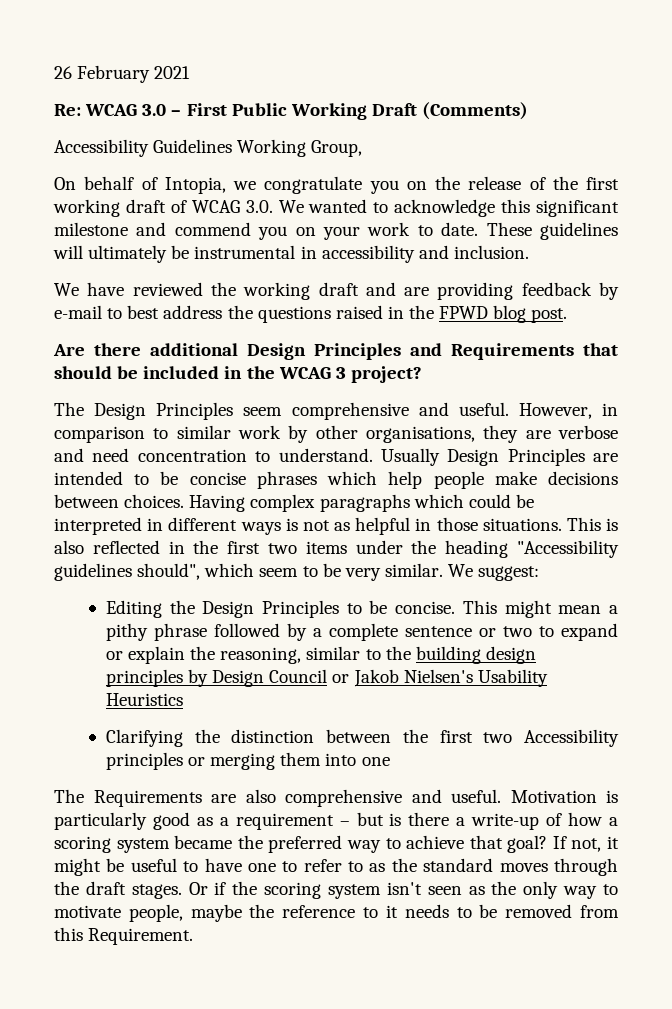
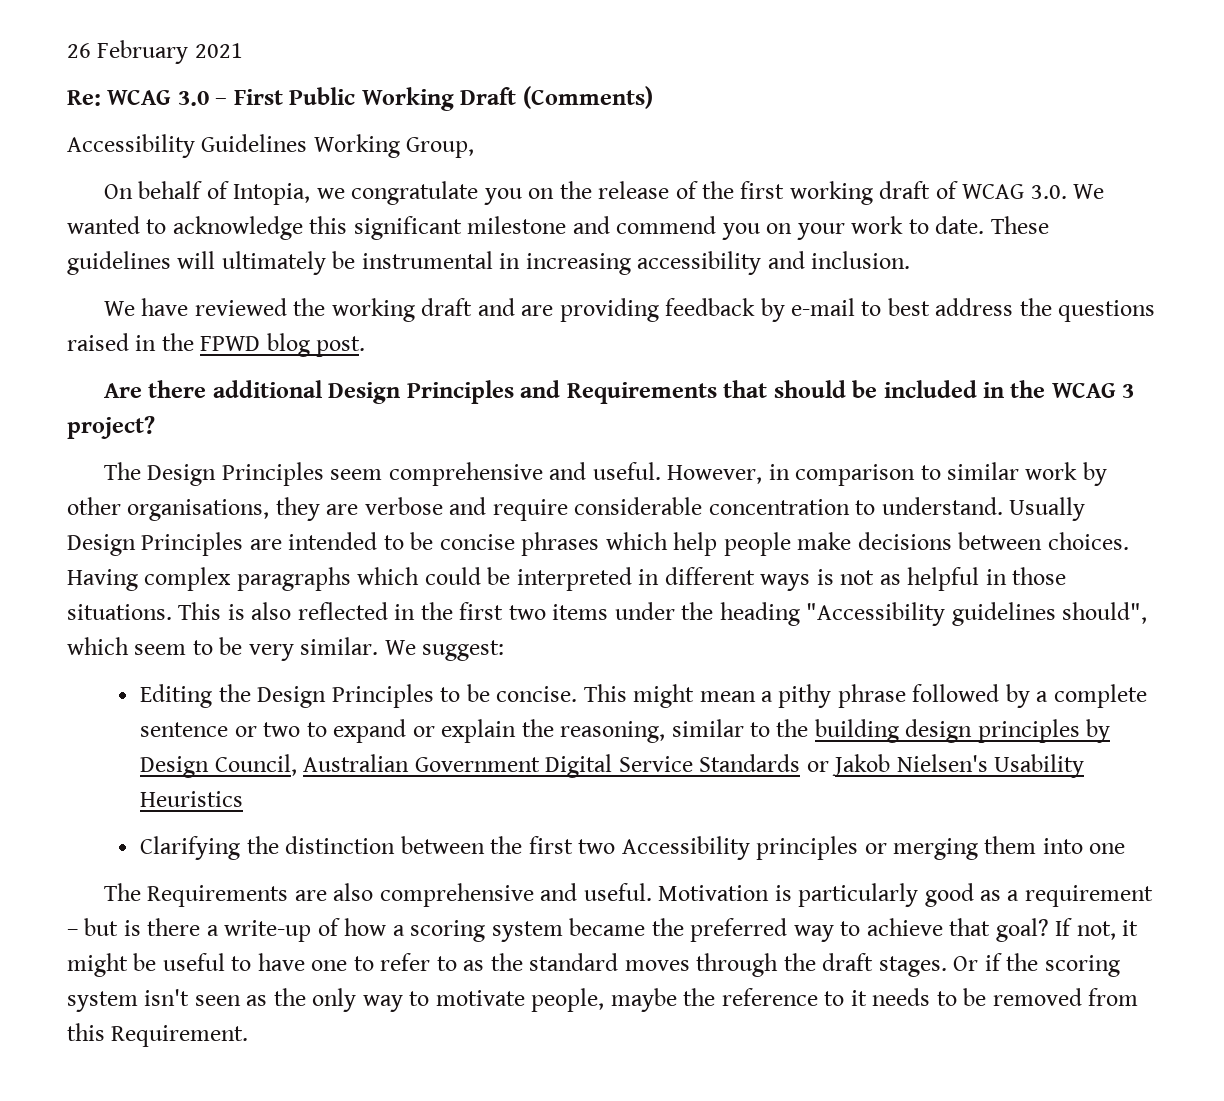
(317, 252) none -> [525,253,631,275] increasing
[92,448,130,462] need -> [492,497,703,521] require considerable
[269,669,328,683] Council -> [214,754,801,778] Council, Australian Government Digital Service Standards

